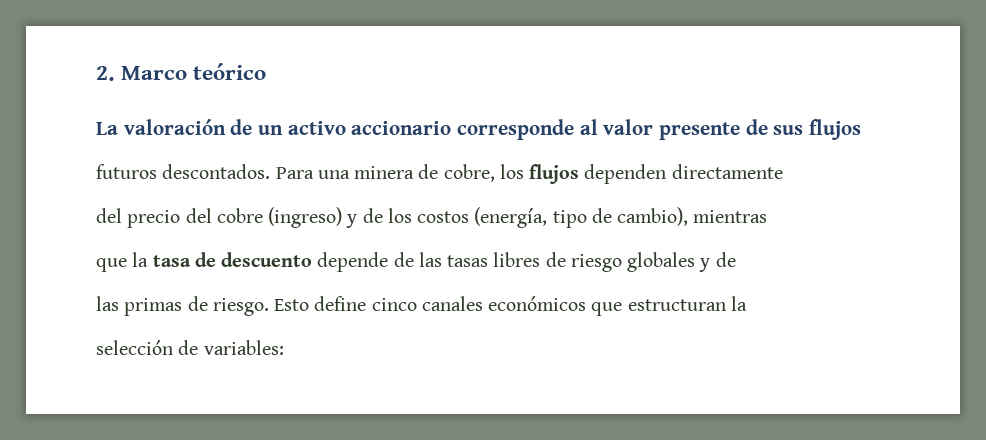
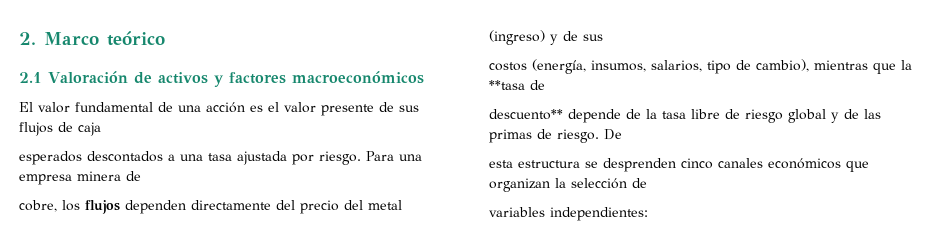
[96,119,598,140] La valoración de un activo accionario corresponde al -> [19,71,424,87] [19,102,279,113] 2.1 Valoración de activos y factores macroeconómicos // El valor fundamental de una acción es el
[96,164,271,179] // futuros descontados. -> [58,122,101,136] [19,151,361,165] de caja // esperados descontados a una tasa ajustada por riesgo.
(350, 174) none -> [19,174,72,185] empresa
(439, 171) none -> (141, 176) //
(783, 171) // -> (271, 205) none
[216,208,263,223] cobre -> [368,200,402,210] metal
[387,208,412,223] los -> [583,34,603,41] sus //
(548, 217) none -> [591,60,702,72] insumos, salarios,
(768, 216) // -> (868, 65) none
[152,252,313,267] tasa de descuento -> [489,80,545,90] [489,109,563,120] **tasa de // descuento**
[418,252,541,267] las tasas libres -> [646,109,720,119] la tasa libre
[627,252,736,272] globales y de // -> [788,109,859,123] global y de
[274,296,367,311] Esto define -> [604,129,622,140] [489,158,676,172] De // esta estructura se desprenden
[627,296,747,311] estructuran la // -> [489,178,566,192] organizan la
[203,340,284,355] variables: -> [489,207,648,221] // variables independientes:

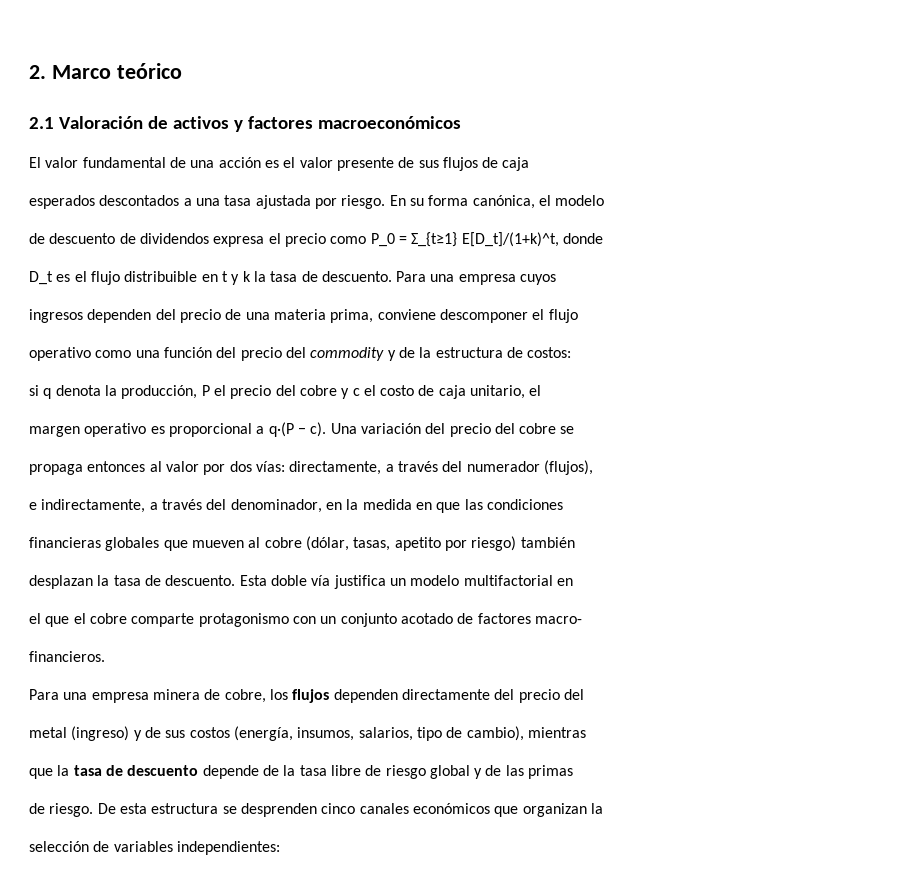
(361, 158) none -> [389,195,605,209] [29,232,603,247] [29,271,557,285] [29,309,578,323] [29,347,572,361] [29,385,542,399] [29,422,575,437] [29,460,593,475] [29,499,563,513] [29,536,575,551] [29,575,573,589] [29,613,582,627] [29,651,105,662] En su forma canónica, el modelo // de descuento de dividendos expresa el precio como P_0 = Σ_{t≥1} E[D_t]/(1+k)^t, donde // D_t es el flujo distribuible en t y k la tasa de descuento. Para una empresa cuyos // ingresos dependen del precio de una materia prima, conviene descomponer el flujo // operativo como una función del precio del commodity y de la estructura de costos: // si q denota la producción, P el precio del cobre y c el costo de caja unitario, el // margen operativo es proporcional a q·(P − c). Una variación del precio del cobre se // propaga entonces al valor por dos vías: directamente, a través del numerador (flujos), // e indirectamente, a través del denominador, en la medida en que las condiciones // financieras globales que mueven al cobre (dólar, tasas, apetito por riesgo) también // desplazan la tasa de descuento. Esta doble vía justifica un modelo multifactorial en // el que el cobre comparte protagonismo con un conjunto acotado de factores macro- // financieros. //
(141, 176) // -> (221, 694) none
(363, 205) none -> (584, 694) //
(603, 37) // -> (186, 734) none
(868, 65) none -> (586, 732) //
[489,80,545,90] [489,109,563,120] **tasa de // descuento** -> [73,765,199,776] tasa de descuento
(532, 136) none -> (574, 772) //
(622, 134) // -> (116, 808) none
(566, 183) none -> (603, 808) //
(647, 183) // -> (110, 846) none

